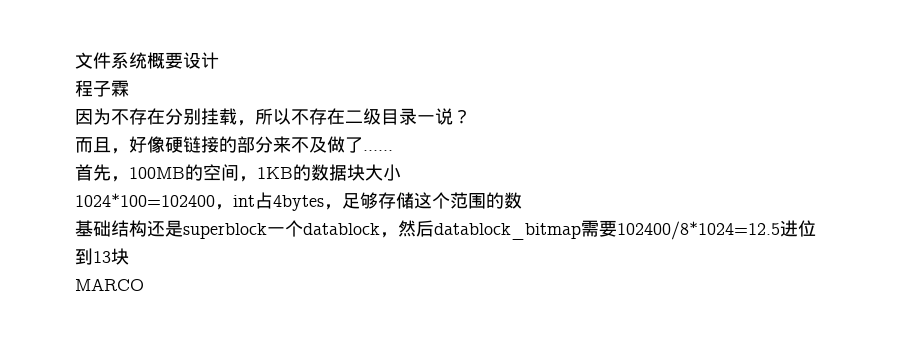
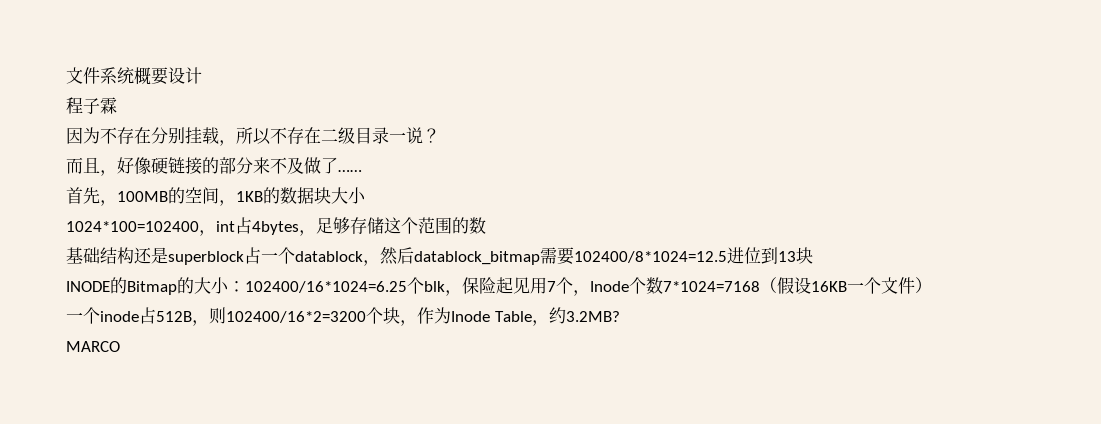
(267, 231) none -> [244,247,261,264] 占
(129, 256) none -> [66,277,932,296] [66,307,620,326] // INODE的Bitmap的大小：102400/16*1024=6.25个blk，保险起见用7个，Inode个数7*1024=7168（假设16KB一个文件） // 一个inode占512B，则102400/16*2=3200个块，作为Inode Table，约3.2MB?

